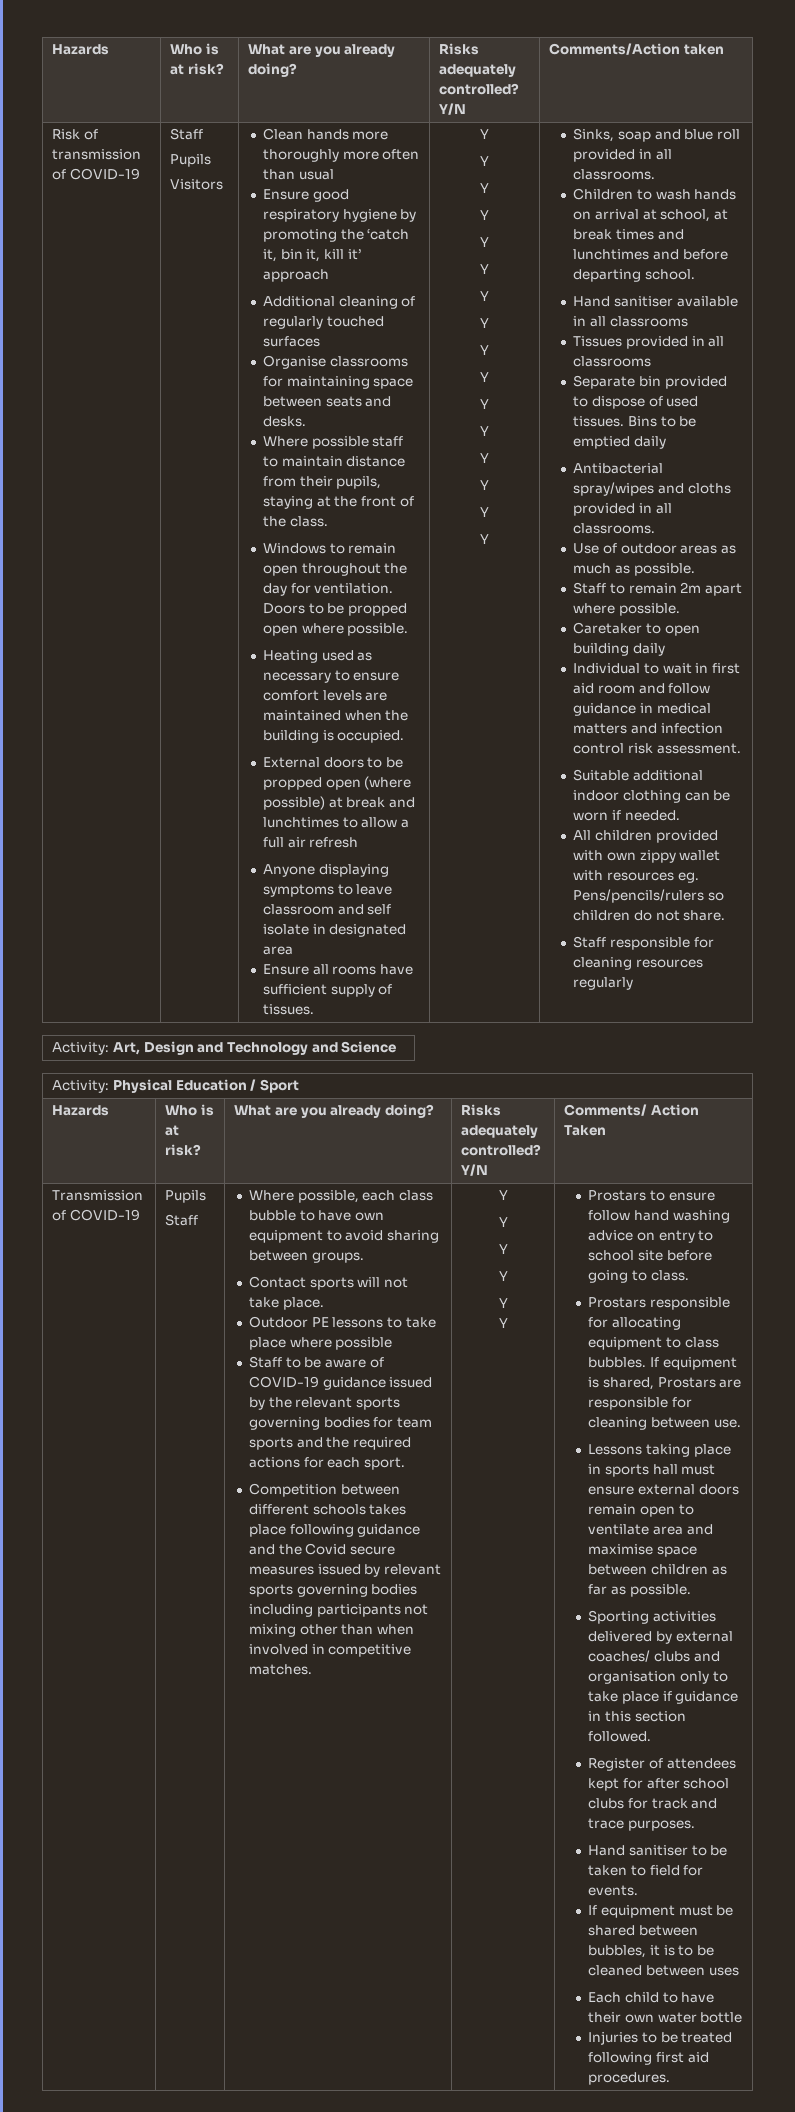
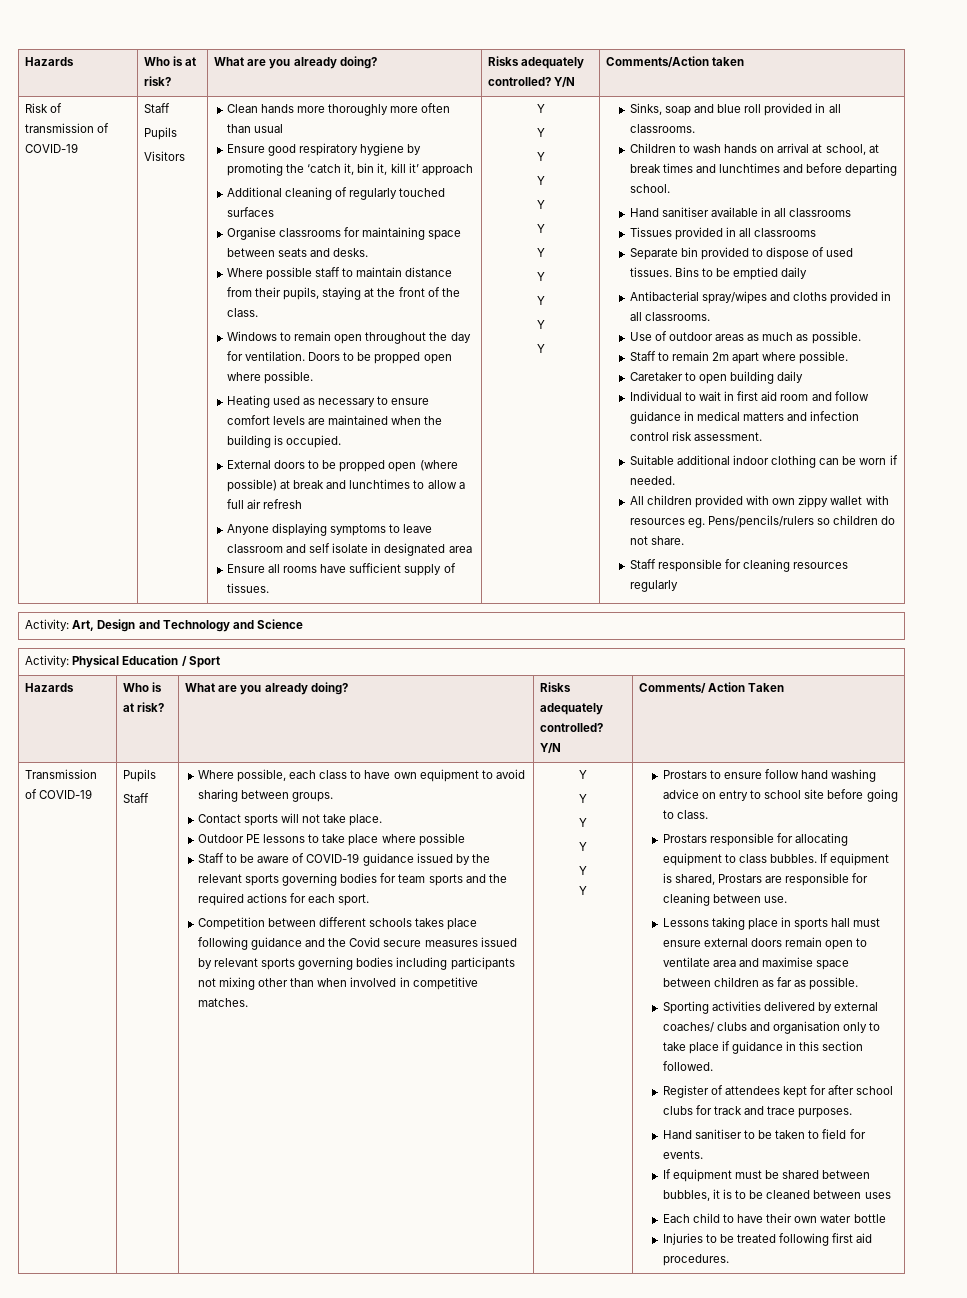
[480,426,489,436] [480,453,489,463] [480,480,489,490] [480,507,489,517] [480,534,489,544] // Y // Y // Y // Y // Y -> (545, 348) none
[249,1210,297,1221] bubble -> (348, 774) none

